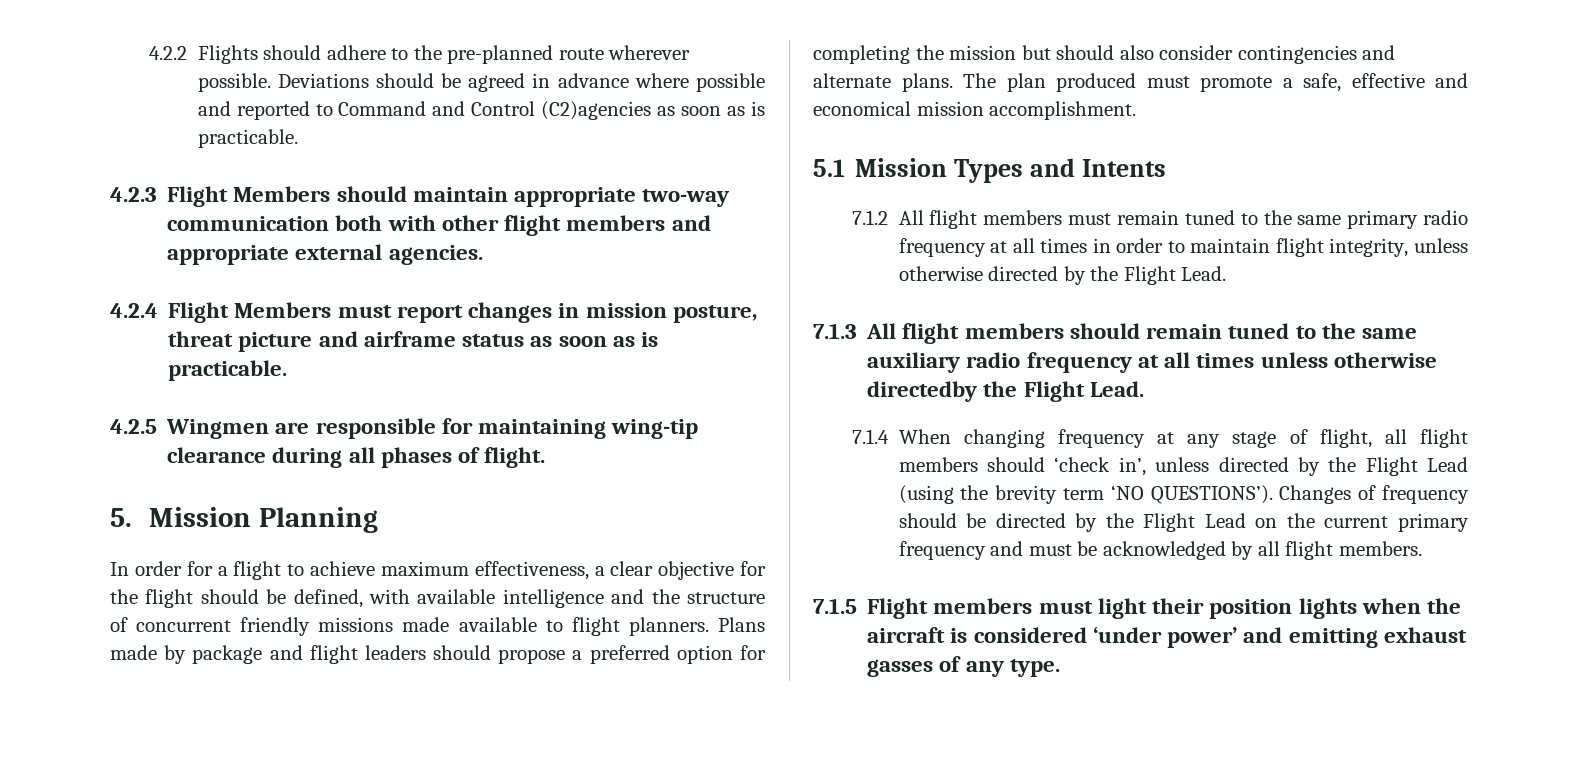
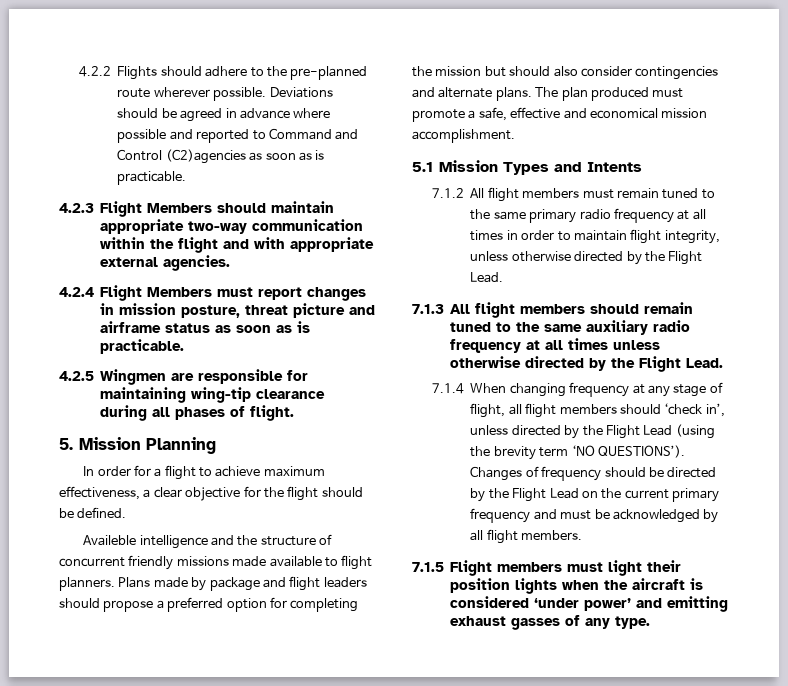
[335,215,711,236] both with other flight members and -> [100,237,286,253] within the flight and with
[293,589,496,608] defined, with available -> [77,507,127,518] [83,535,137,546] defined. // Availeble
[867,381,978,402] directedby -> [525,356,607,371] directed by

